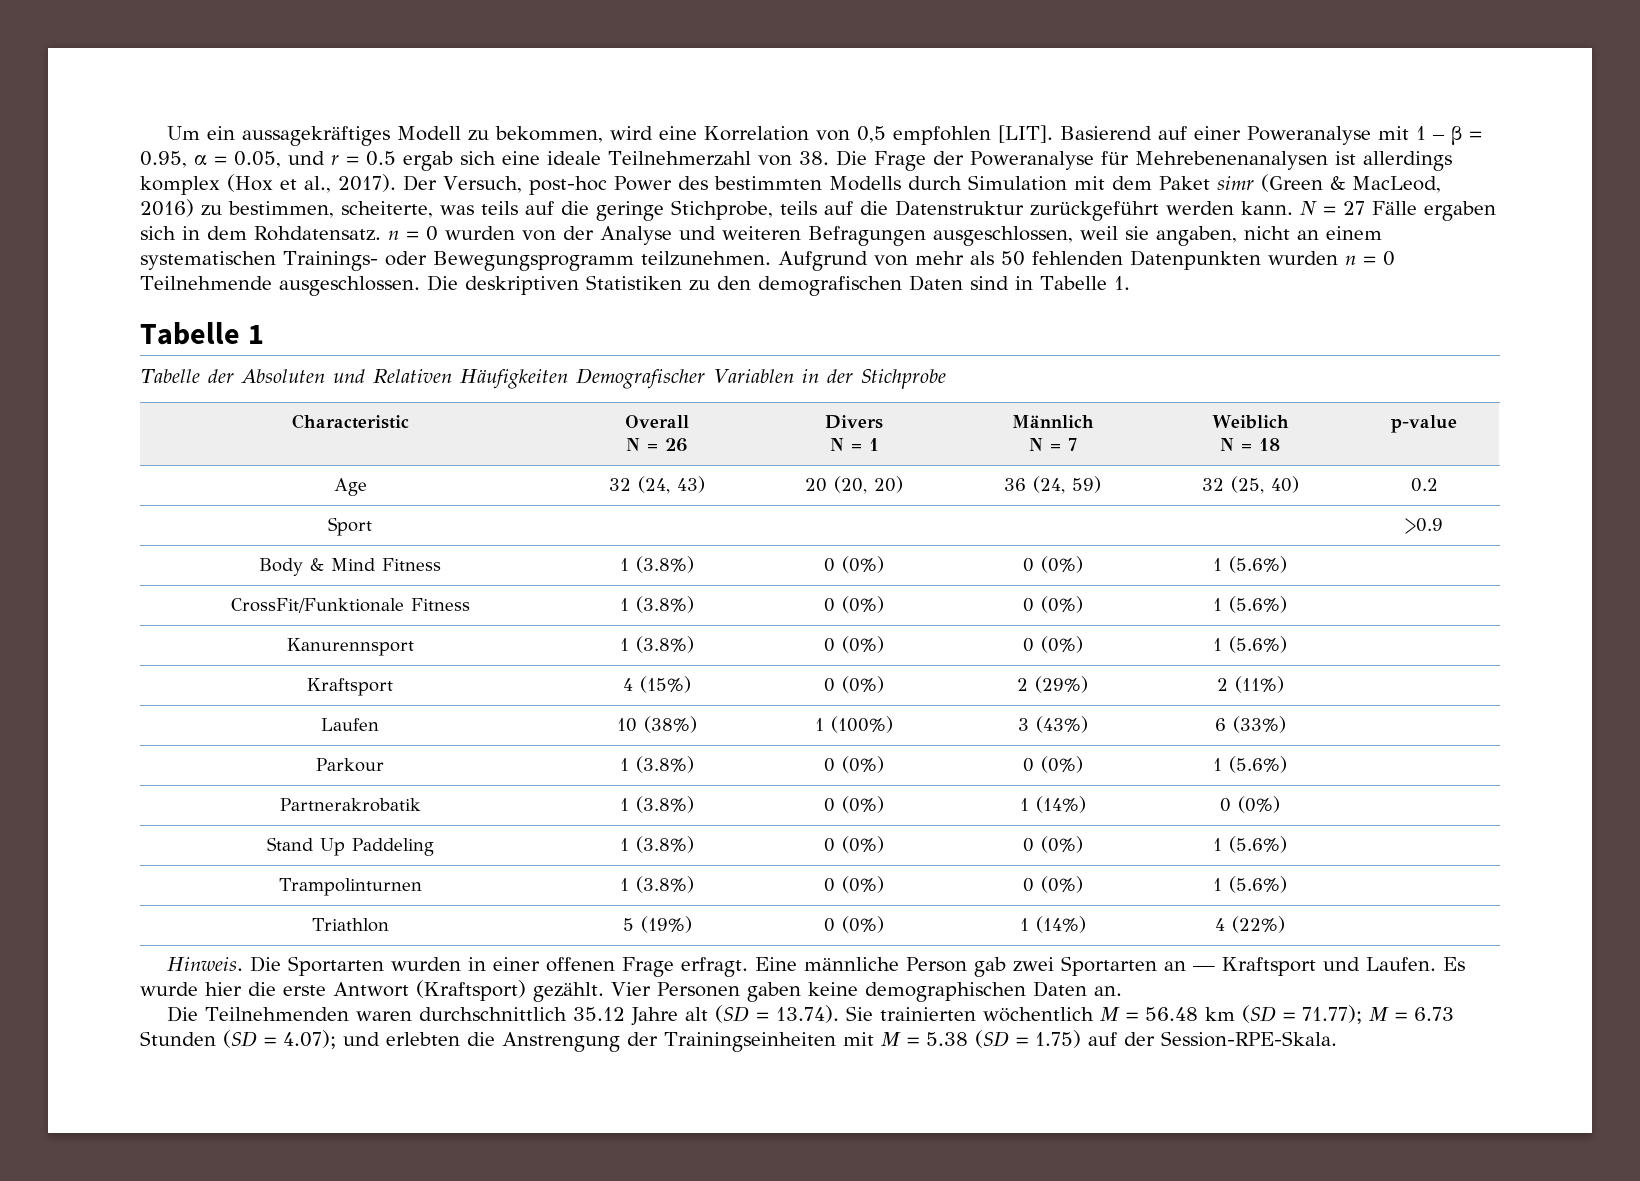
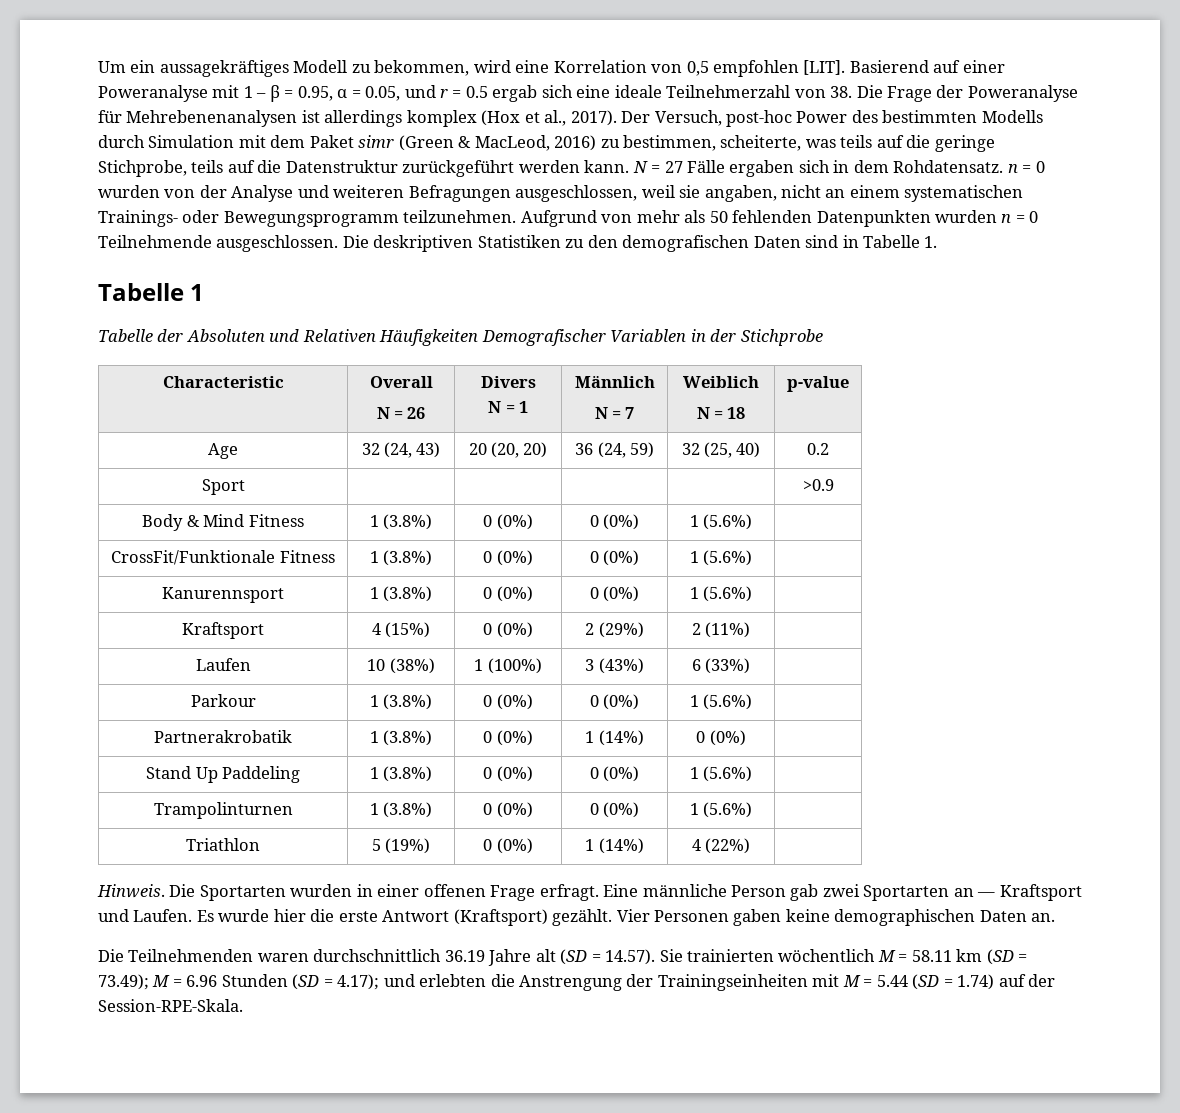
[573,1007,626,1021] 35.12 -> [444,950,485,962] 36.19
[776,1005,840,1023] 13.74). -> [605,949,656,965] 14.57).
[1145,1007,1199,1021] 56.48 -> [911,950,952,962] 58.11
[1302,1005,1455,1024] 71.77); M = 6.73 -> [98,974,218,990] 73.49); M = 6.96
[283,1030,336,1049] 4.07); -> [337,974,380,990] 4.17);
[925,1030,1081,1048] 5.38 (SD = 1.75) -> [876,974,995,990] 5.44 (SD = 1.74)

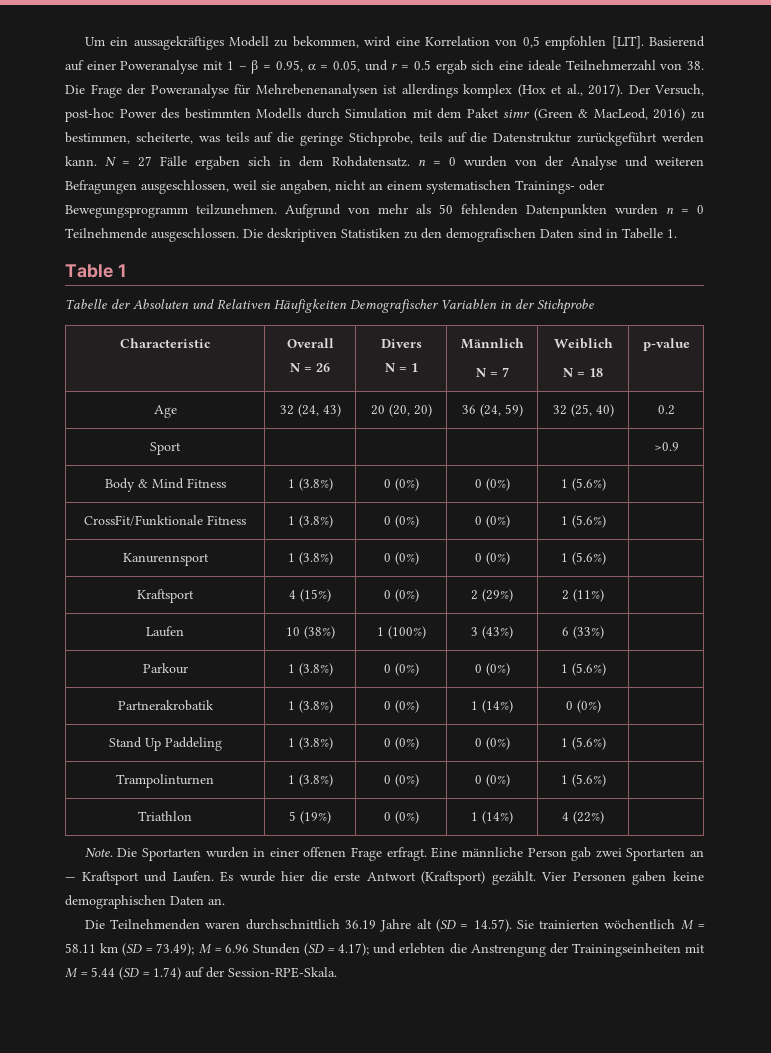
[98,283,184,301] Tabelle -> [65,264,113,278] Table
[97,884,165,898] Hinweis. -> [84,848,113,857] Note.

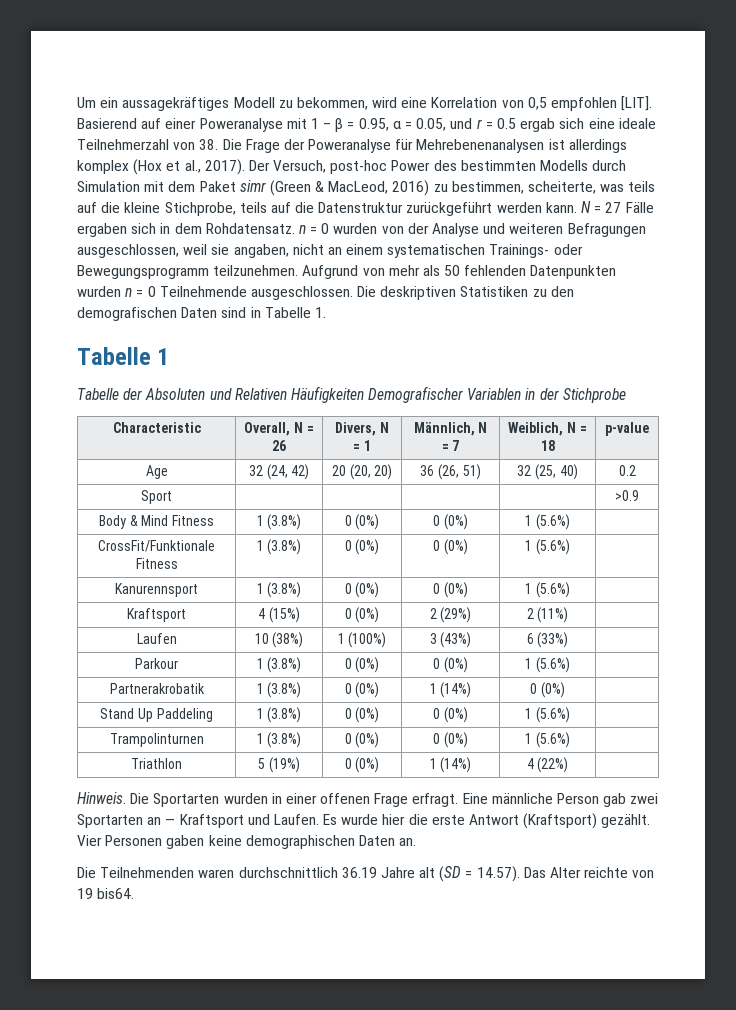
[300,133,344,146] geringe -> [124,202,161,213] kleine
[65,264,113,278] Table -> [77,347,151,365] Tabelle
[286,338,334,348] Overall // -> [244,422,291,436] Overall,
[380,339,422,348] Divers // -> [335,422,377,436] Divers,
[460,338,524,349] Männlich // -> [413,422,475,436] Männlich,
[553,338,613,349] Weiblich // -> [508,422,564,436] Weiblich,
[322,404,341,417] 43) -> [291,464,310,480] 42)
[479,404,523,417] (24, 59) -> [438,464,481,480] (26, 51)
[84,848,113,857] Note. -> [77,792,126,804] Hinweis.
[516,919,706,930] [65,943,705,957] [65,967,337,980] Sie trainierten wöchentlich M = 58.11 km (SD = 73.49); M = 6.96 Stunden (SD = 4.17); und erlebten die Anstrengung der Trainingseinheiten mit M = 5.44 (SD = 1.74) auf der Session-RPE-Skala. -> [523,867,655,878] [77,888,135,899] Das Alter reichte von 19 bis64.

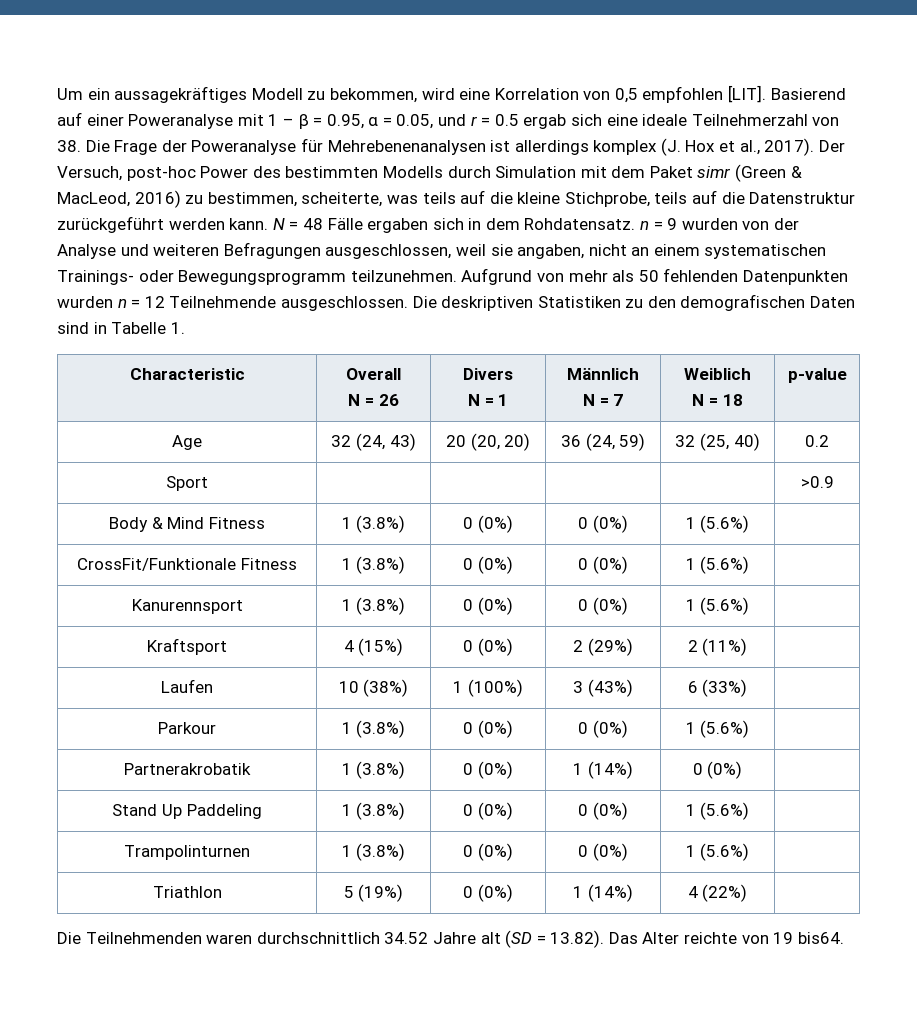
[133,159,163,175] (Hox -> [660,138,716,156] (J. Hox
[605,202,622,213] 27 -> [302,218,323,230] 48
[321,223,330,234] 0 -> [667,218,678,230] 9
[147,286,156,297] 0 -> [144,296,165,308] 12
[77,347,170,365] [77,386,626,403] // Tabelle 1 // Tabelle der Absoluten und Relativen Häufigkeiten Demografischer Variablen in der Stichprobe -> (185, 328) none
[244,422,291,436] Overall, -> [346,368,401,380] Overall //
[335,422,377,436] Divers, -> [463,368,513,380] Divers //
[413,422,475,436] Männlich, -> [567,368,639,380] Männlich //
[508,422,564,436] Weiblich, -> [684,368,751,380] Weiblich //
[291,464,310,480] 42) -> [389,433,416,451] 43)
[438,464,481,480] (26, 51) -> [585,433,646,451] (24, 59)
[77,792,659,807] [77,813,651,829] [77,835,417,849] // Hinweis. Die Sportarten wurden in einer offenen Frage erfragt. Eine männliche Person gab zwei Sportarten an — Kraftsport und Laufen. Es wurde hier die erste Antwort (Kraftsport) gezählt. Vier Personen gaben keine demographischen Daten an. -> (748, 893) none
[341,867,377,878] 36.19 -> [384,932,429,944] 34.52
[476,866,520,882] 14.57). -> [550,930,605,948] 13.82).

